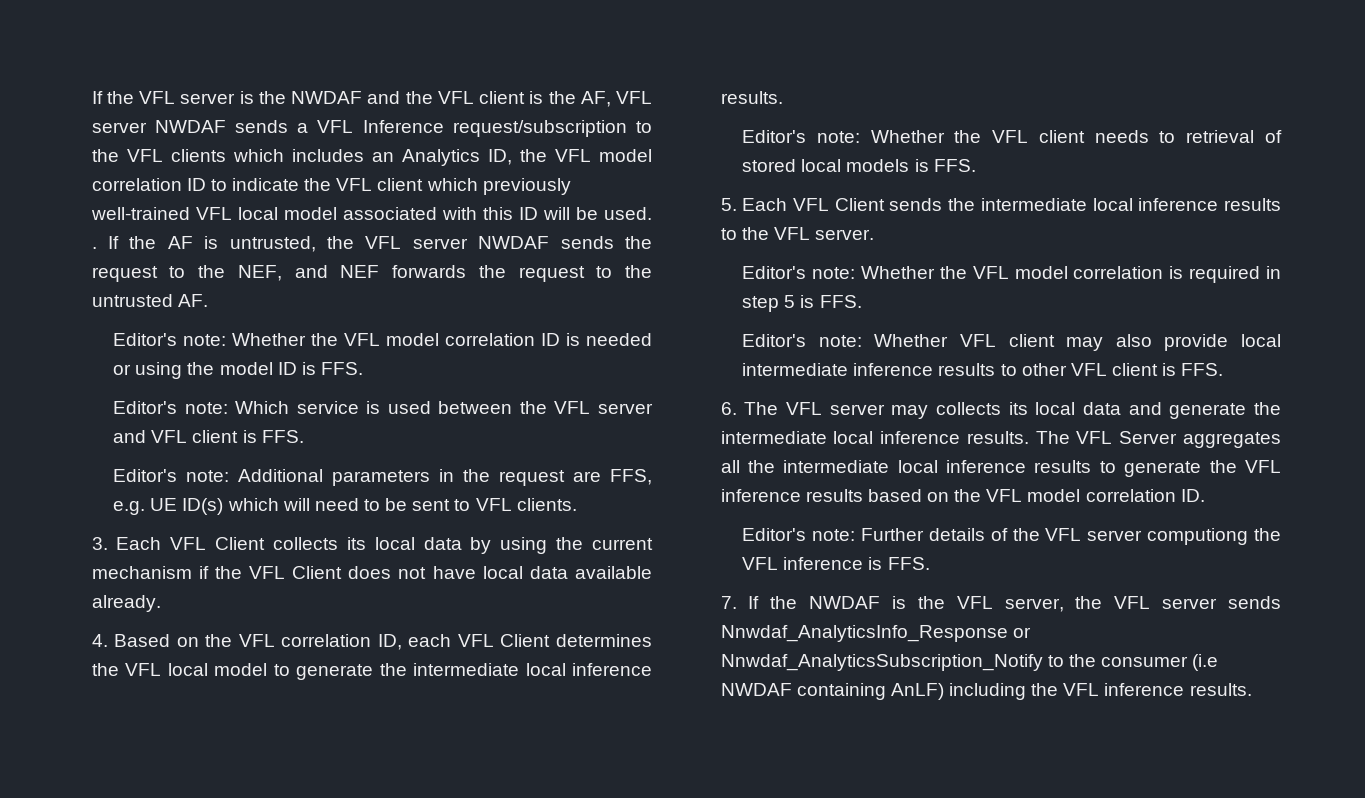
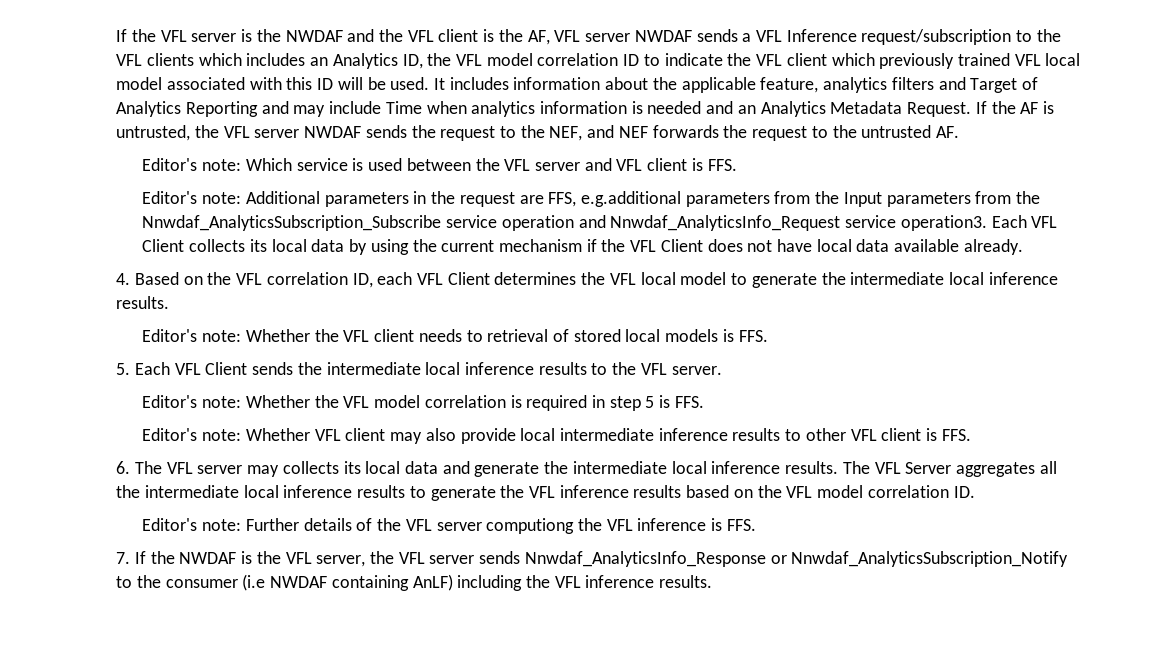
[90,207,190,220] well-trained -> [957,53,1010,66] trained
[91,247,97,249] . -> [434,77,1038,93] [116,101,972,117] It includes information about the applicable feature, analytics filters and Target of Analytics Reporting and may include Time when analytics information is needed and an Analytics Metadata Request.
[113,333,653,346] [113,362,363,379] // Editor's note: Whether the VFL model correlation ID is needed or using the model ID is FFS. -> (959, 132) none
[113,498,577,515] [91,537,108,550] e.g. UE ID(s) which will need to be sent to VFL clients. // 3. -> [580,191,1041,207] [142,215,987,231] e.g.additional parameters from the Input parameters from the Nnwdaf_AnalyticsSubscription_Subscribe service operation and Nnwdaf_AnalyticsInfo_Request service operation3.

